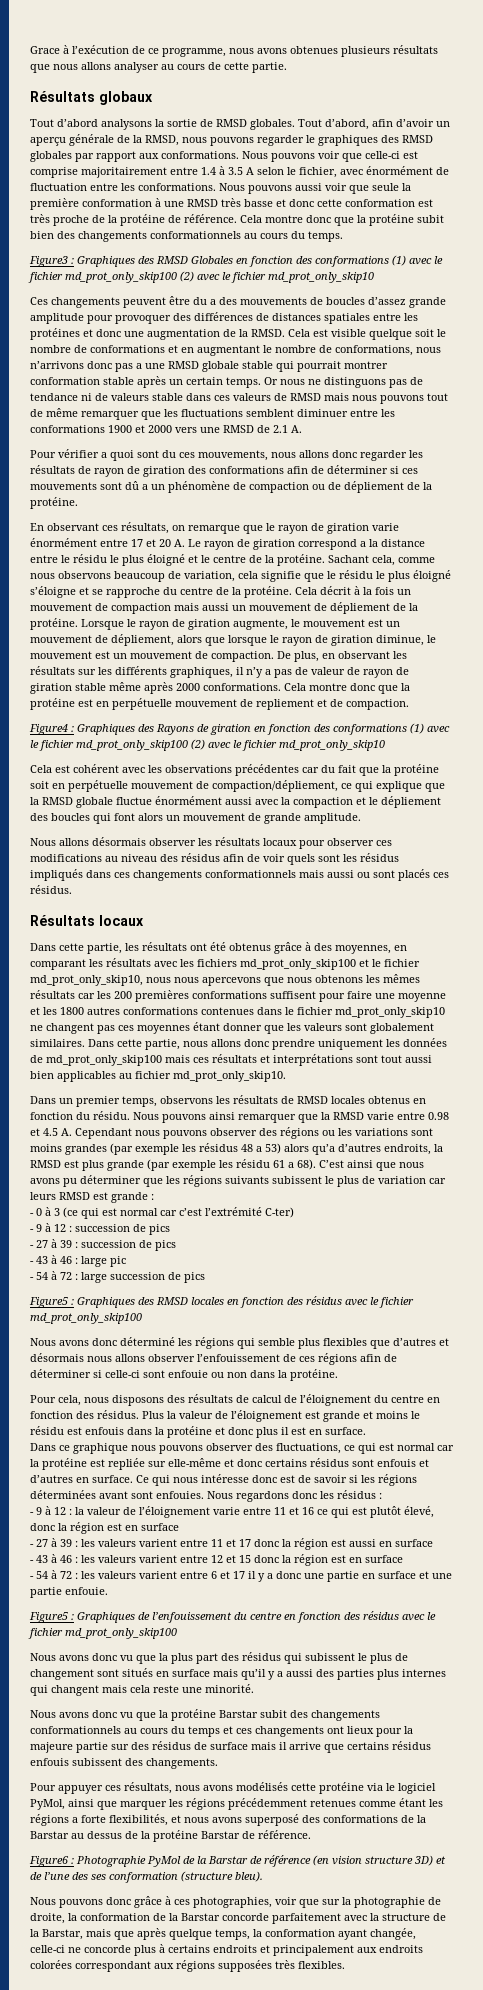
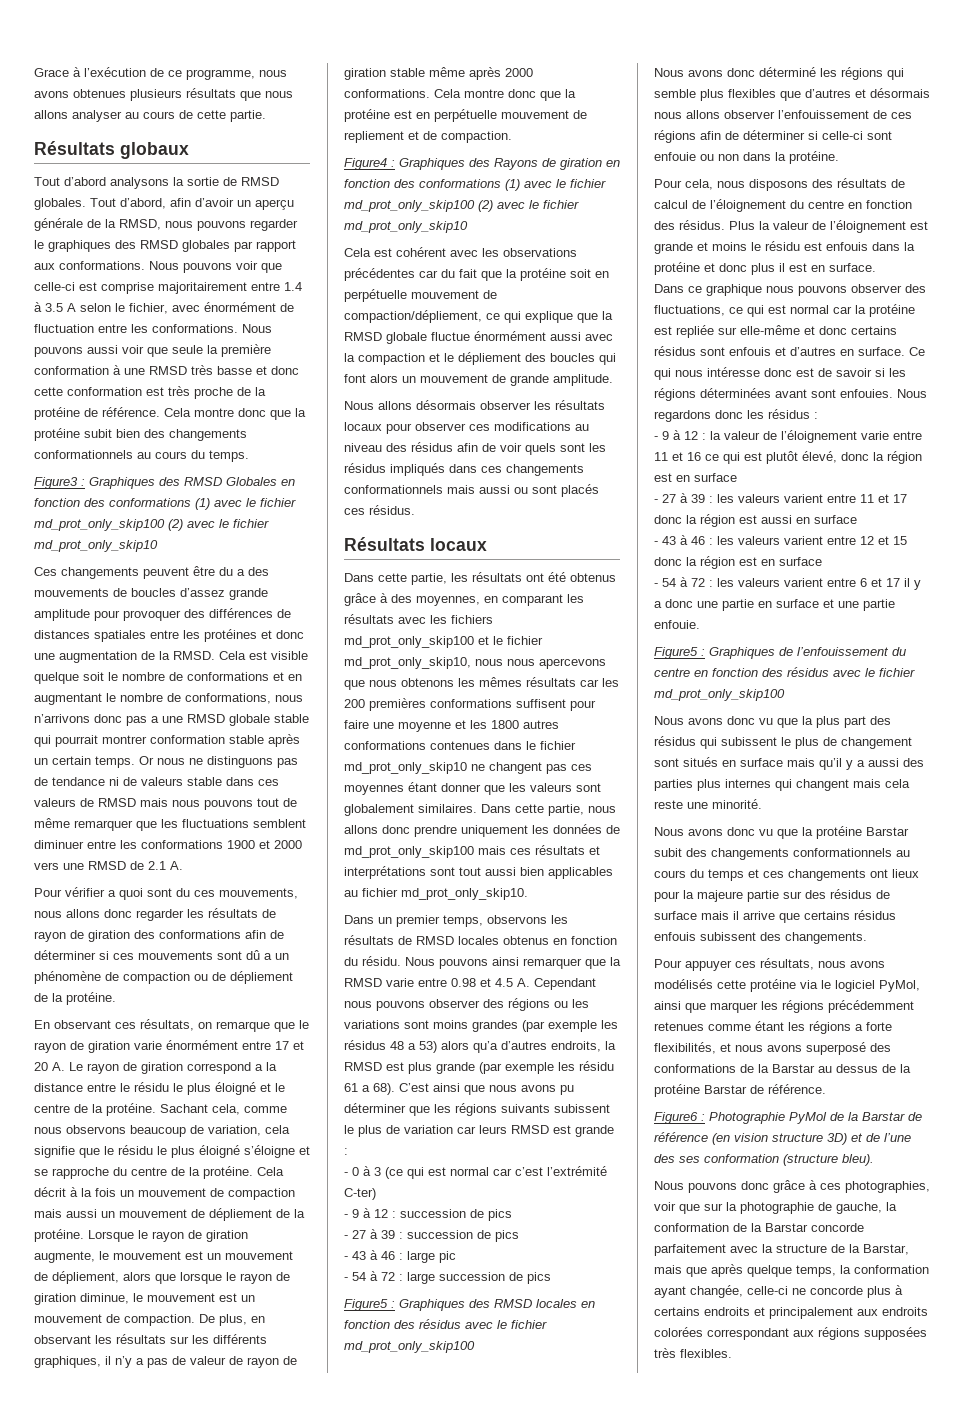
[30,1913,65,1924] droite, -> [836,1202,882,1214] gauche,

